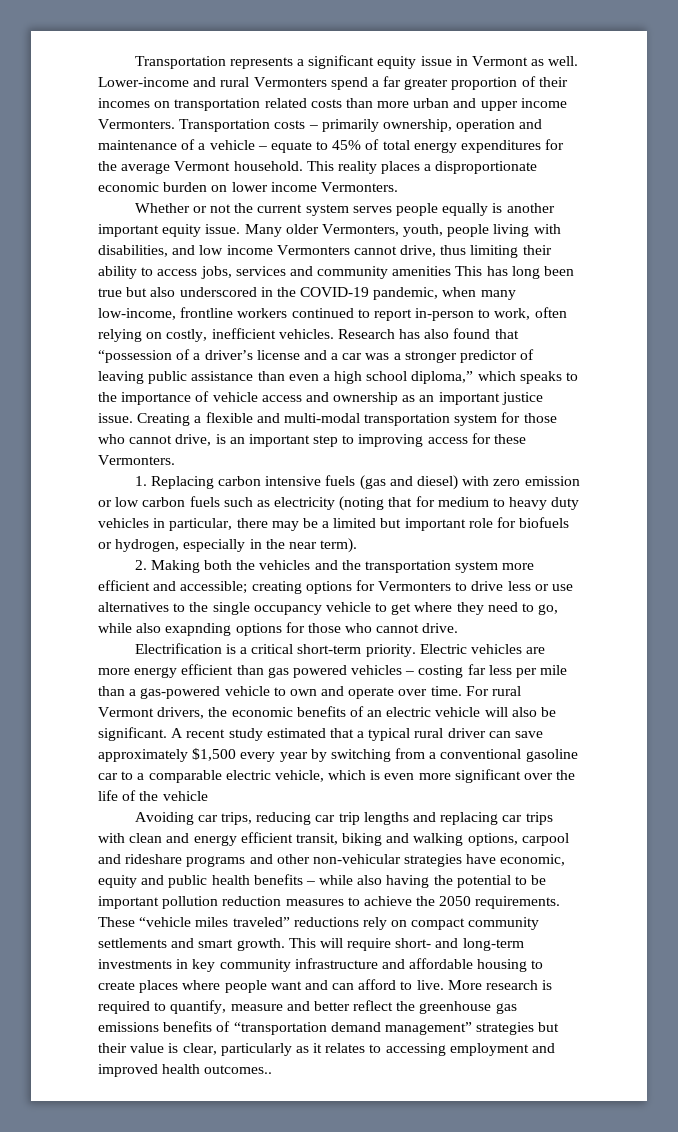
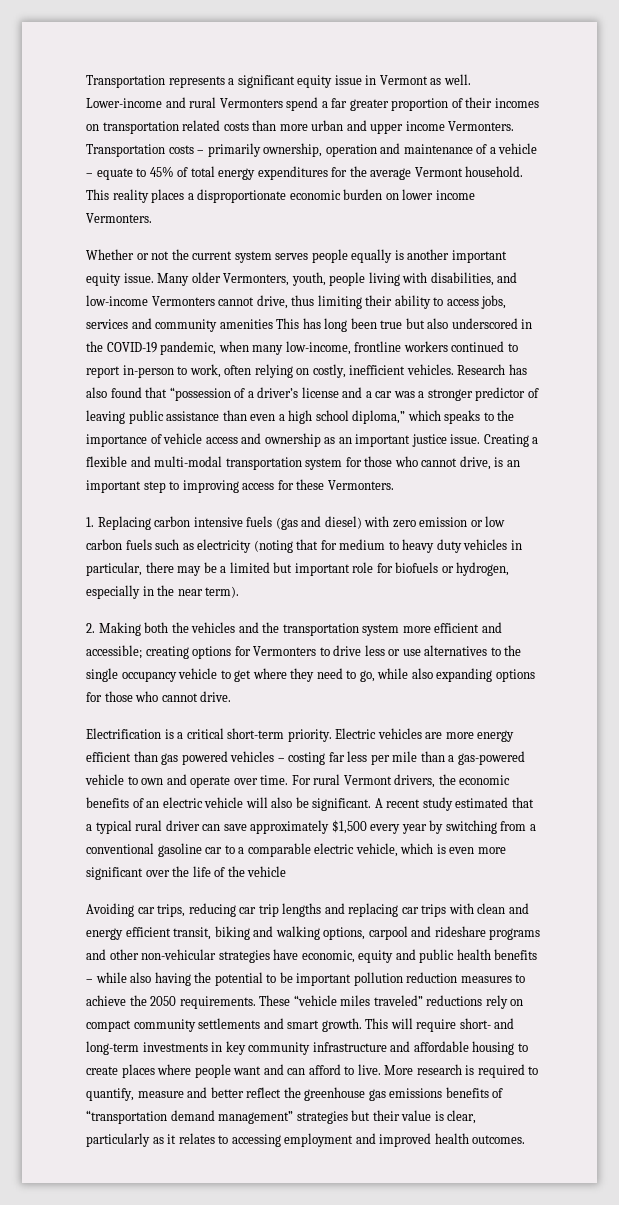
[199,245,273,255] low income -> [86,295,148,306] low-income
[165,623,232,636] exapnding -> [436,668,493,682] expanding
[204,1065,273,1074] outcomes.. -> [472,1135,526,1144] outcomes.

